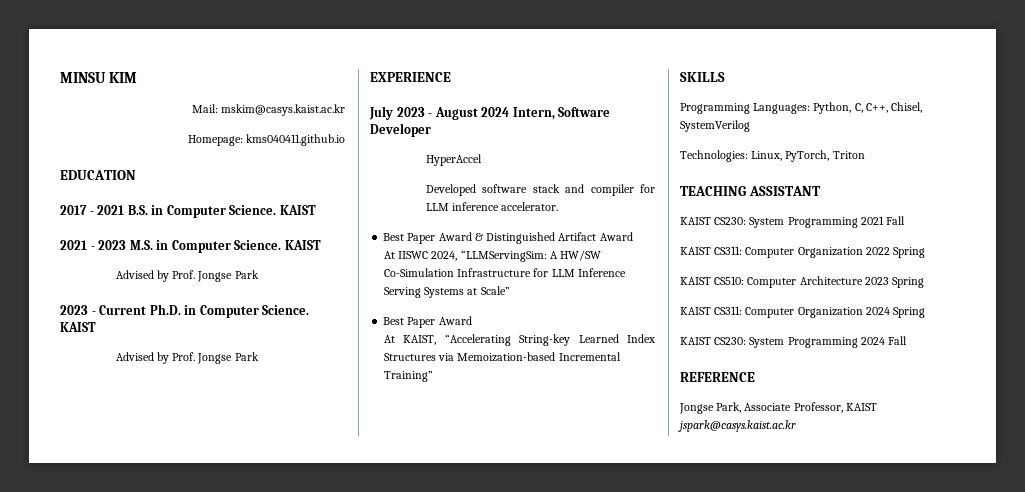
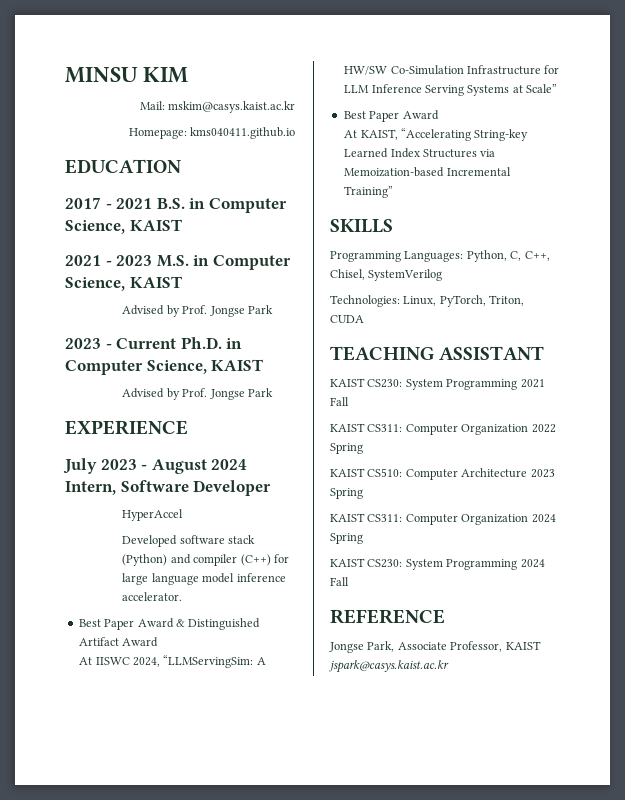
[229,205,277,215] Science. -> [65,220,125,234] Science,
[234,240,282,250] Science. -> [65,277,125,291] Science,
[262,305,310,315] Science. -> [146,360,207,374] Science,
(560, 188) none -> [122,554,168,566] (Python)
[640,184,655,193] [425,203,449,211] for LLM -> [240,554,289,566] [122,573,235,585] (C++) for large language model
[832,151,865,159] Triton -> [489,295,525,306] [330,315,364,323] Triton, CUDA

